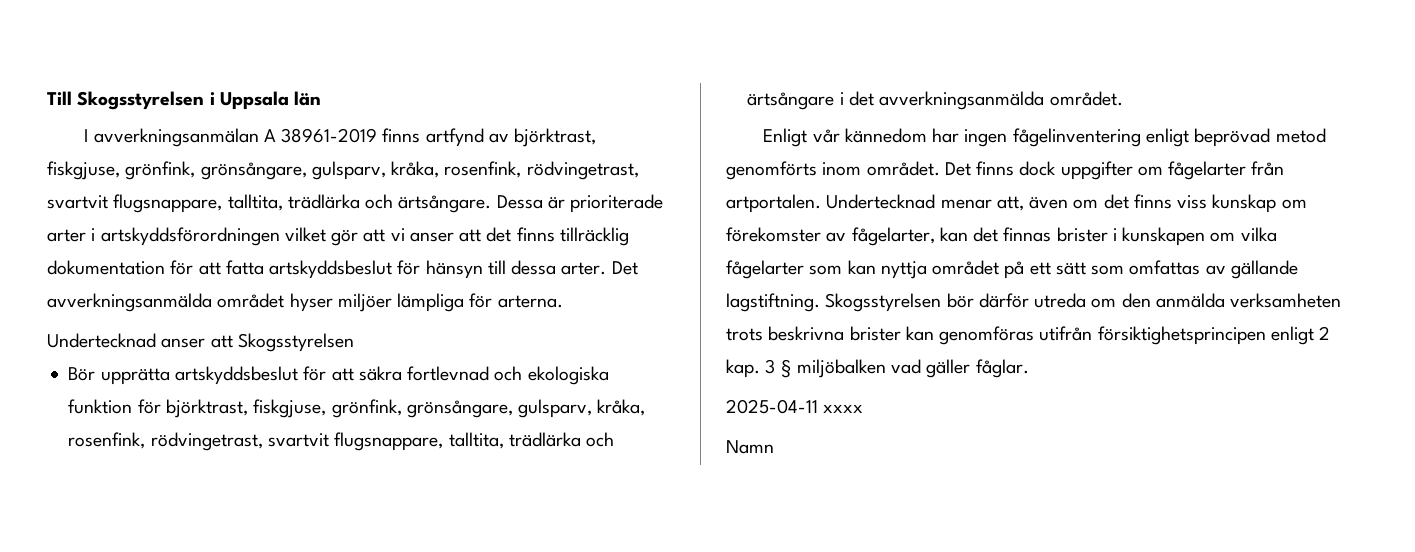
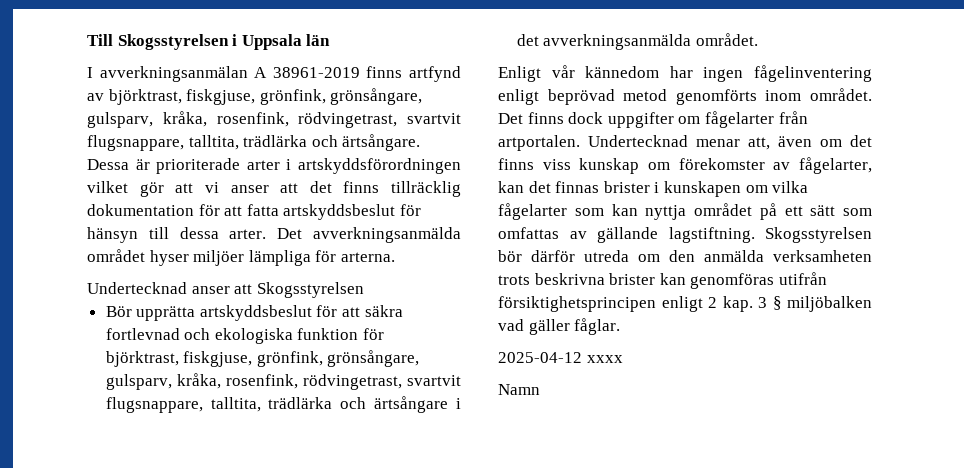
[726,399,818,414] 2025-04-11 -> [498,352,582,363] 2025-04-12

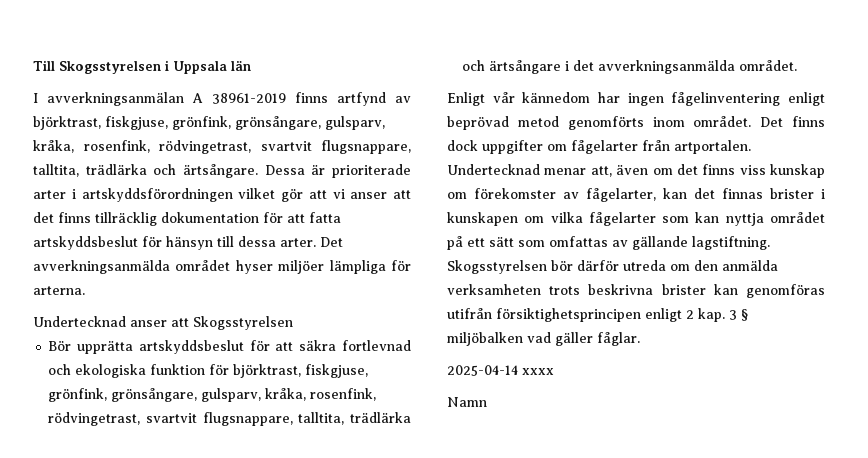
[498,352,582,363] 2025-04-12 -> [447,365,518,376] 2025-04-14

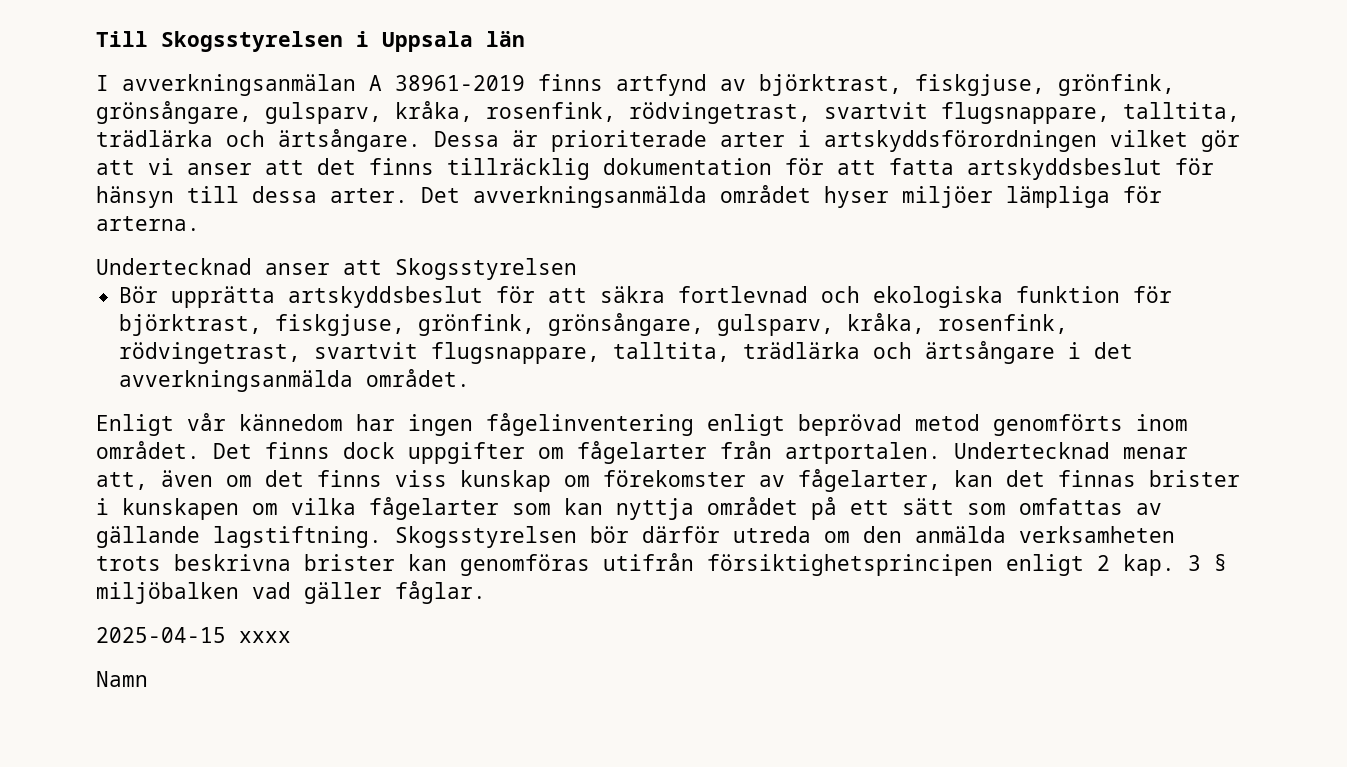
[447,365,518,376] 2025-04-14 -> [96,627,226,643] 2025-04-15

